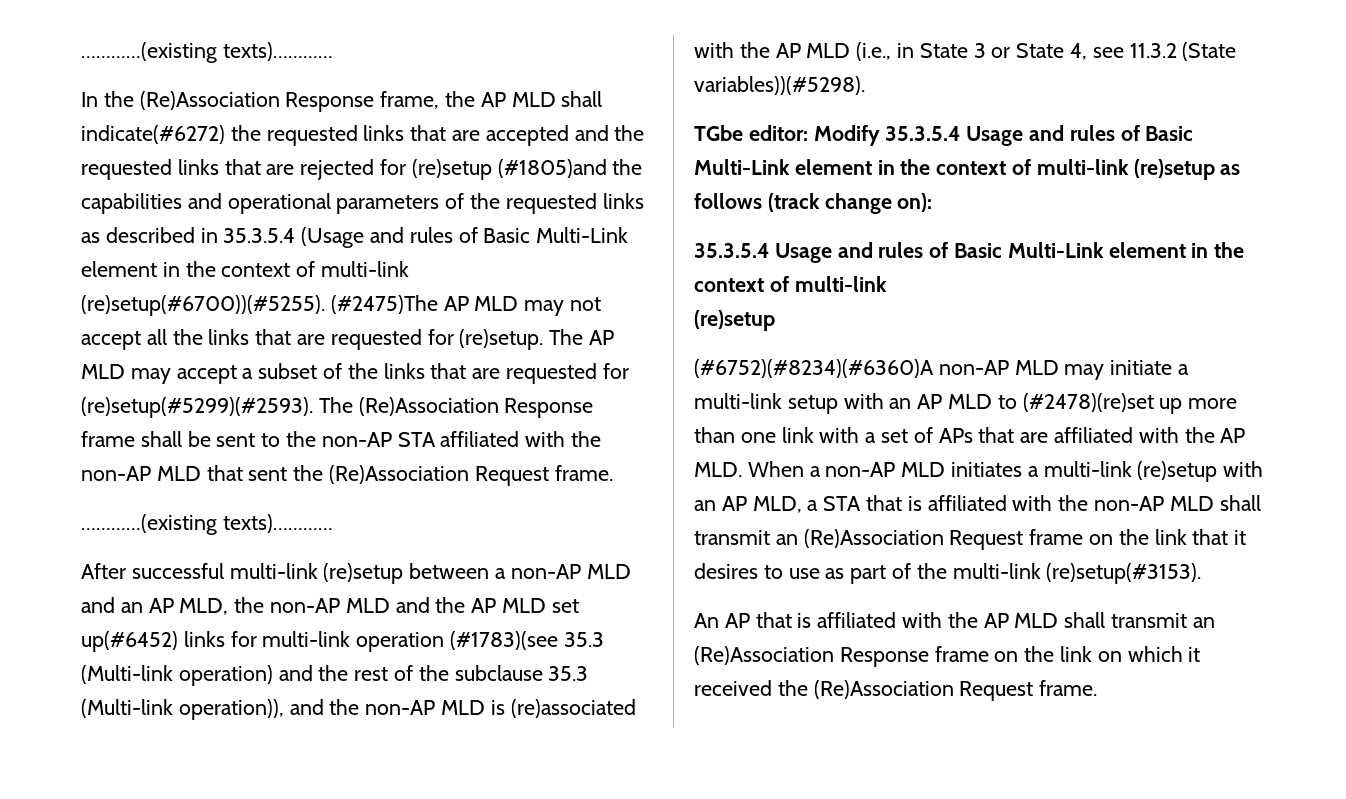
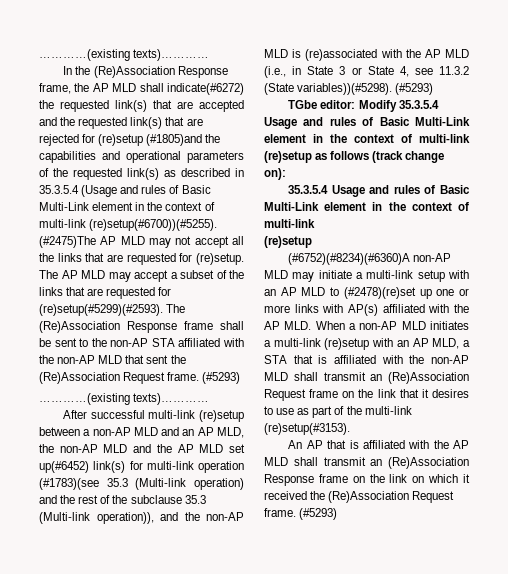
[363,125,405,141] links -> [115,100,147,112] link(s)
[177,159,219,175] links -> [130,117,163,129] link(s)
[602,193,644,209] links -> [127,168,159,180] link(s)
(613, 473) none -> [202,372,241,384] (#5293)
[183,631,225,647] links -> [93,461,126,473] link(s)
(865, 85) none -> [395,83,434,95] (#5293)
[1188,398,1238,409] [694,427,1049,443] more than one link with a set of APs that are -> [436,288,469,296] [264,304,378,316] one or more links with AP(s)
(1098, 688) none -> [299,508,338,520] (#5293)

